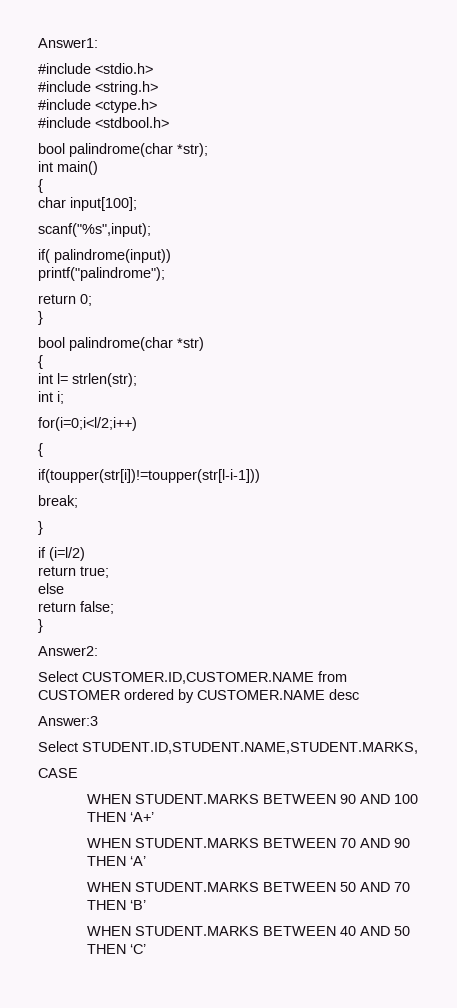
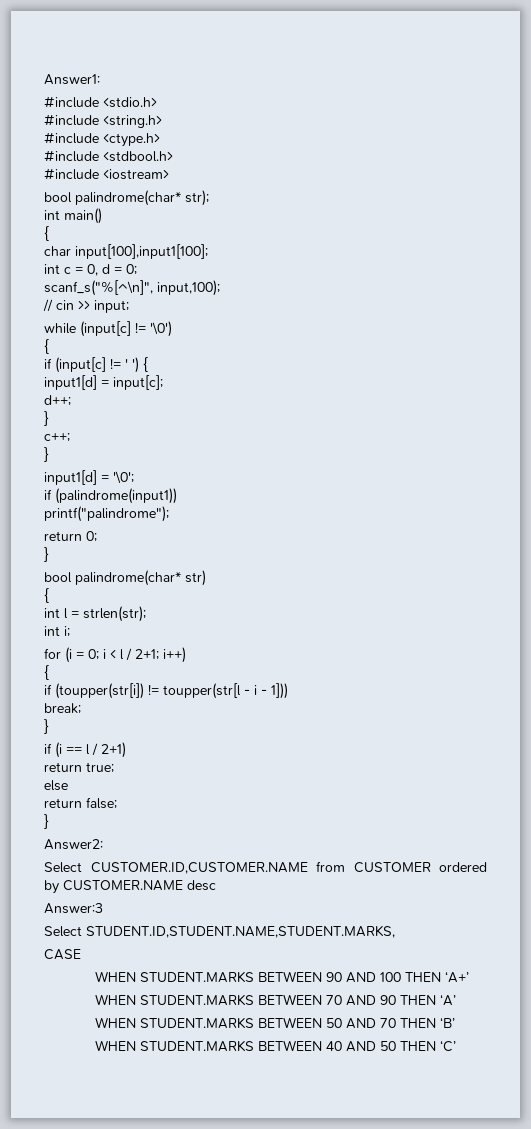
[38,143,208,157] // bool palindrome(char *str); -> [44,168,169,180] [44,190,209,206] // #include <iostream> // bool palindrome(char* str);
[70,197,137,211] [38,223,151,237] [38,249,171,263] input[100]; // scanf("%s",input); // if( palindrome(input)) -> [75,244,208,259] [44,264,137,276] [44,280,220,296] [43,299,129,313] [44,321,172,337] [44,339,49,354] [44,357,148,373] [44,375,163,390] [44,395,71,406] [44,411,49,426] [44,432,70,442] [44,447,49,462] [44,470,134,485] [44,488,177,504] input[100],input1[100]; // int c = 0, d = 0; // scanf_s("%[^\n]", input,100); // // cin >> input; // while (input[c] != '\0') // { // if (input[c] != ' ') { // input1[d] = input[c]; // d++; // } // c++; // } // input1[d] = '\0'; // if (palindrome(input1))
[69,337,204,351] palindrome(char *str) -> [75,570,206,586] palindrome(char* str)
[57,373,68,384] l= -> [64,608,79,619] l =
[38,417,137,431] [38,443,43,457] [38,469,260,483] [38,495,78,508] [38,521,43,535] [38,547,85,561] for(i=0;i<l/2;i++) // { // if(toupper(str[i])!=toupper(str[l-i-1])) // break; // } // if (i=l/2) -> [44,647,186,663] [44,665,49,680] [44,683,288,699] [44,703,81,714] [44,719,49,734] [44,742,126,758] for (i = 0; i < l / 2+1; i++) // { // if (toupper(str[i]) != toupper(str[l - i - 1])) // break; // } // if (i == l / 2+1)

